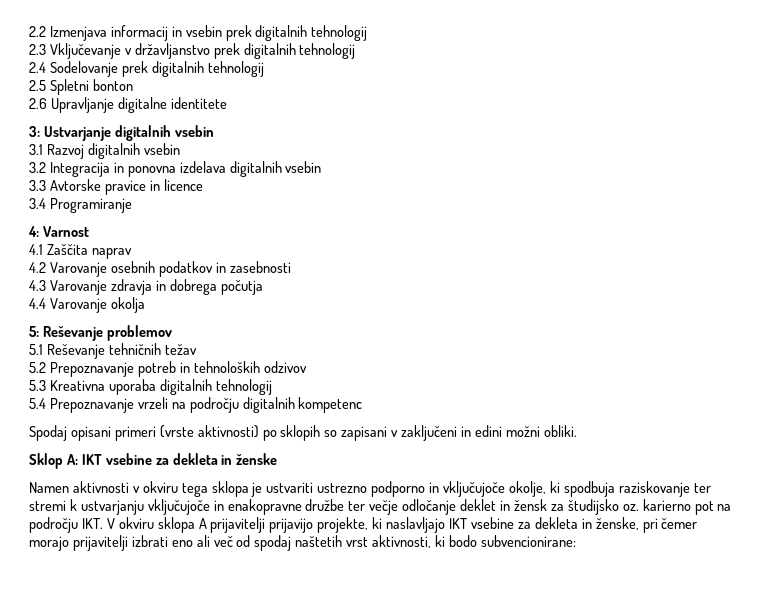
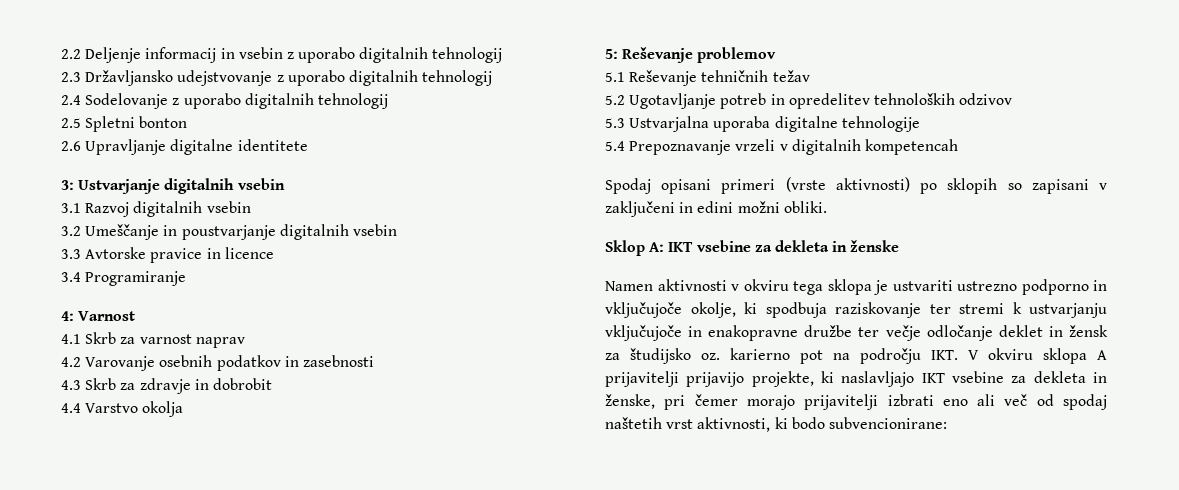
[49,26,107,41] Izmenjava -> [85,47,142,63] Deljenje
[225,25,252,41] prek -> [286,47,356,63] z uporabo
[49,43,240,59] Vključevanje v državljanstvo prek -> [85,70,345,86] Državljansko udejstvovanje z uporabo
[121,61,148,77] prek -> [172,93,241,109] z uporabo
[49,161,226,177] Integracija in ponovna izdelava -> [85,224,276,240] Umeščanje in poustvarjanje
[46,244,88,255] Zaščita -> [85,332,192,344] Skrb za varnost
[49,279,263,295] Varovanje zdravja in dobrega počutja -> [85,378,272,394] Skrb za zdravje in dobrobit
[49,298,107,313] Varovanje -> [85,403,139,413] Varstvo
[49,362,134,377] Prepoznavanje -> [629,93,717,109] Ugotavljanje
(190, 367) none -> [788,93,870,109] opredelitev
[49,379,272,395] Kreativna uporaba digitalnih tehnologij -> [629,116,920,132] Ustvarjalna uporaba digitalne tehnologije
[171,397,363,413] na področju digitalnih kompetenc -> [779,139,958,155] v digitalnih kompetencah

